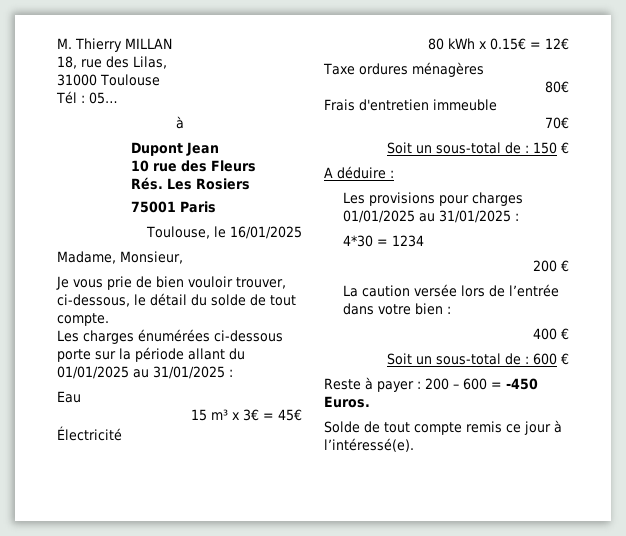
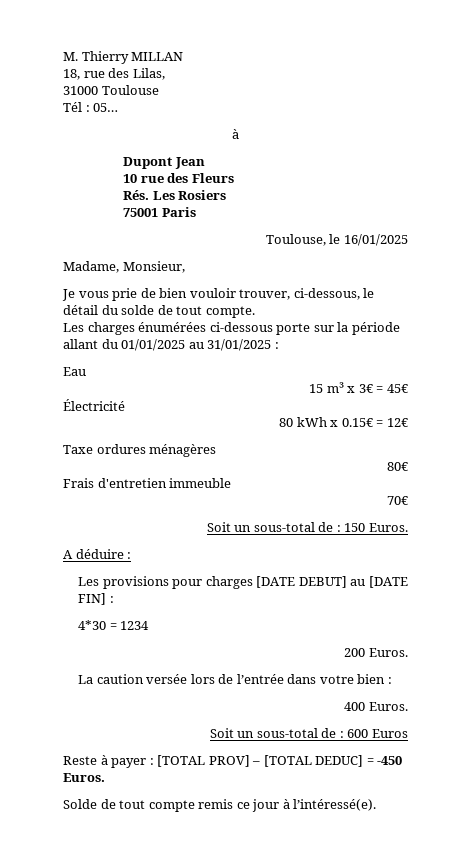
[561,142,569,154] € -> [368,523,408,532] Euros.
[343,210,512,223] 01/01/2025 au 31/01/2025 -> [256,576,408,588] [78,593,107,605] [DATE DEBUT] au [DATE FIN]
[561,260,569,272] € -> [369,648,408,657] Euros.
[561,328,569,340] € -> [369,702,408,711] Euros.
[561,353,569,365] € -> [371,729,408,738] Euros
[425,378,487,390] 200 – 600 -> [157,755,364,767] [TOTAL PROV] – [TOTAL DEDUC]

